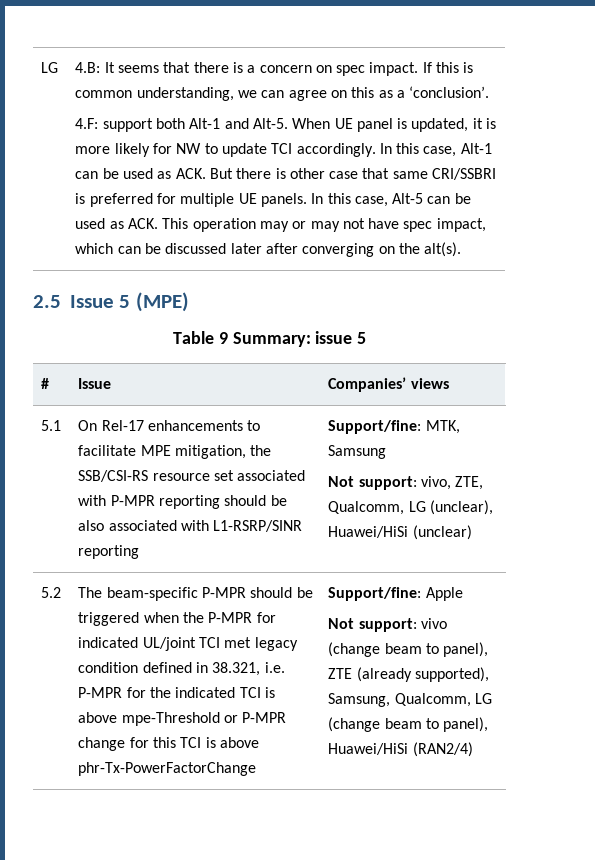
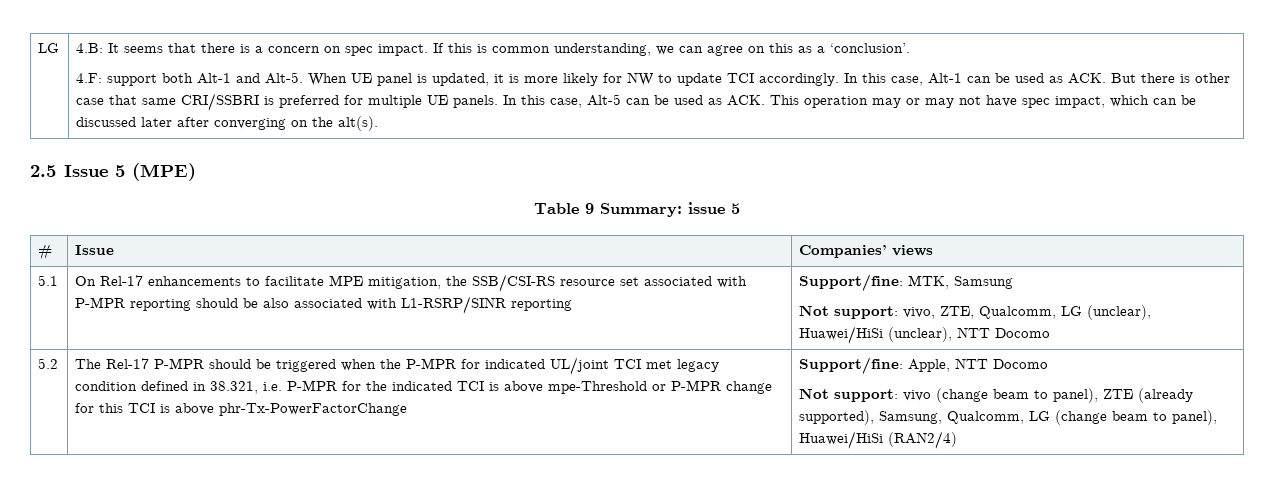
[412,525,472,540] (unclear) -> [888,327,1051,342] (unclear), NTT Docomo
[106,587,198,601] beam-specific -> [106,358,150,369] Rel-17
[425,587,463,601] Apple -> [908,358,1049,372] Apple, NTT Docomo

